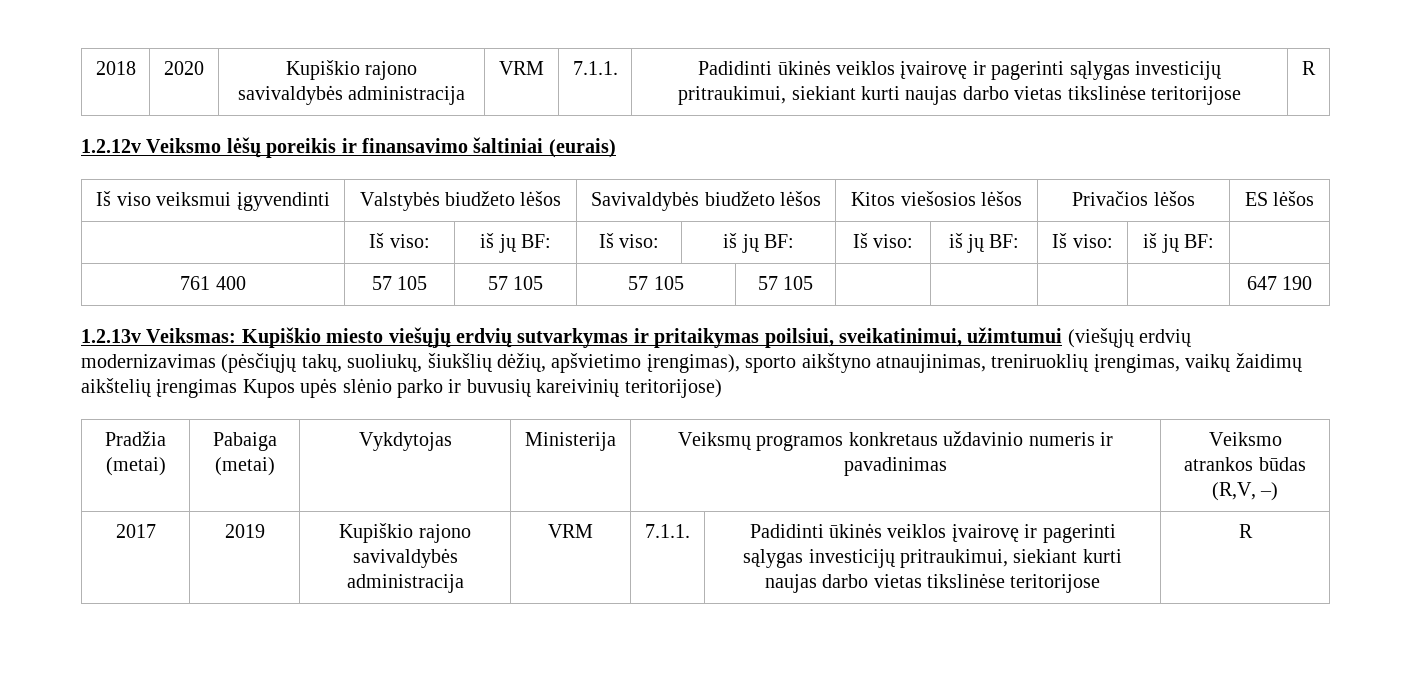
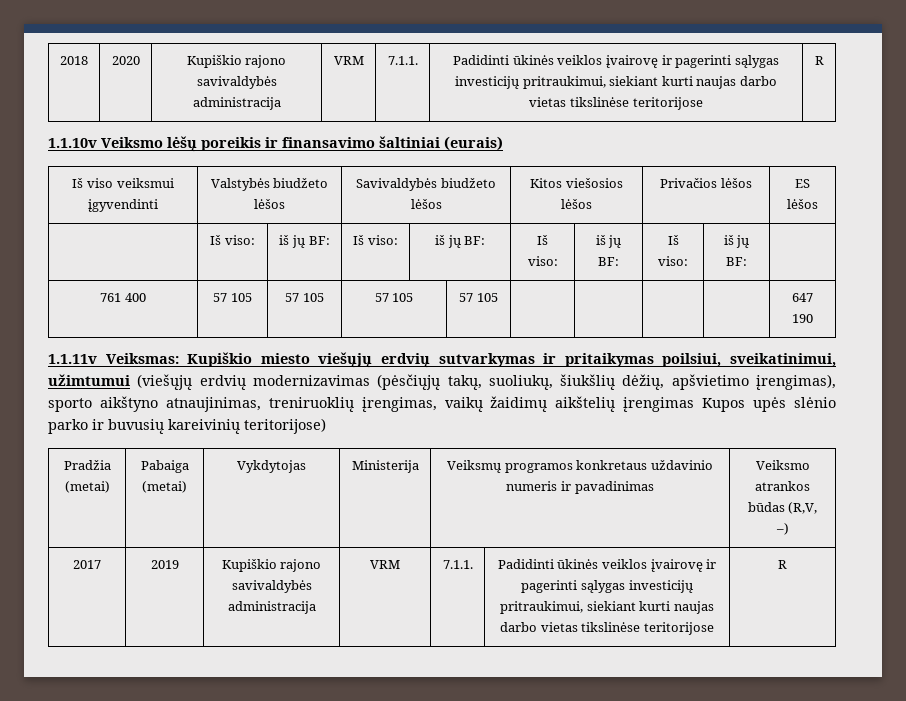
[81,139,141,153] 1.2.12v -> [48,138,97,148] 1.1.10v
[81,329,141,343] 1.2.13v -> [48,354,97,364] 1.1.11v

